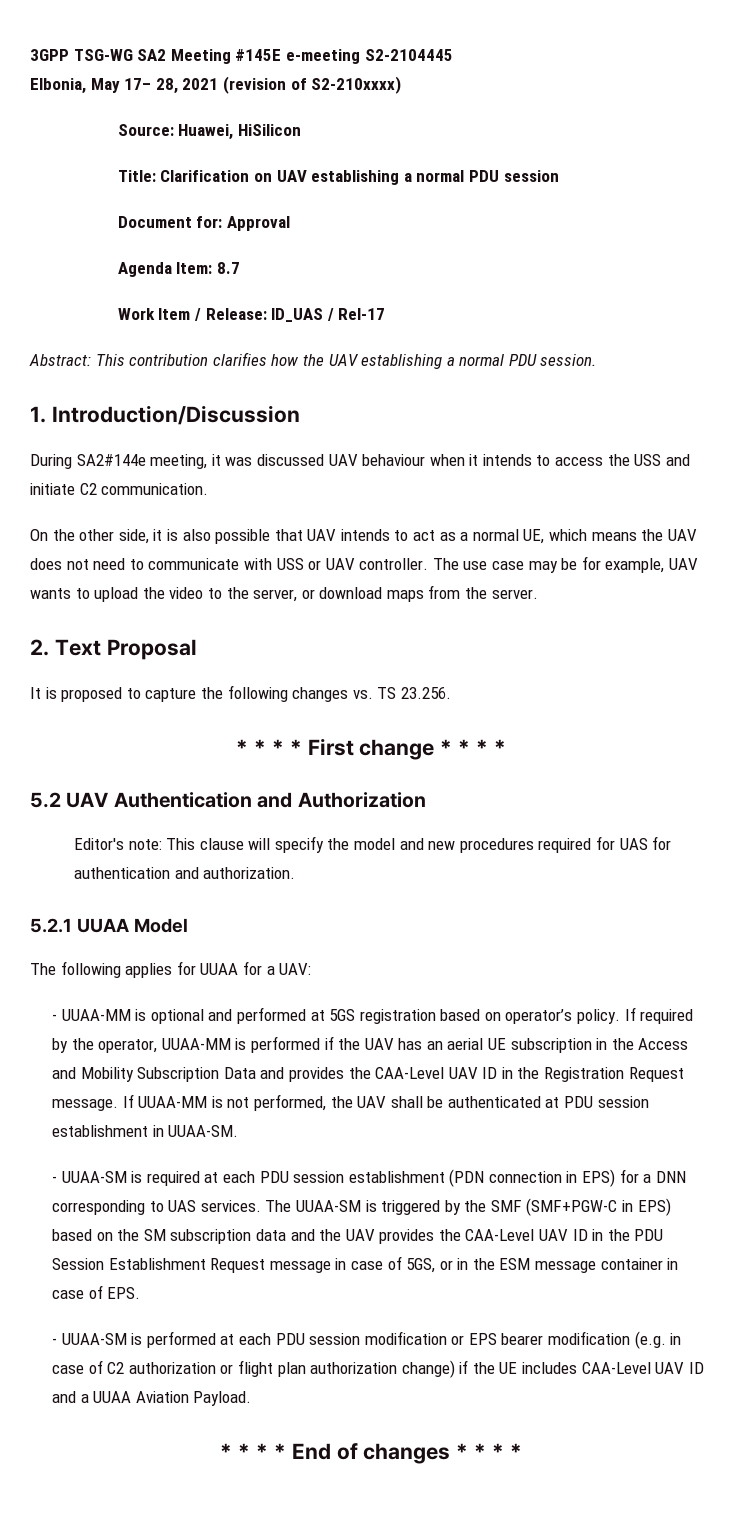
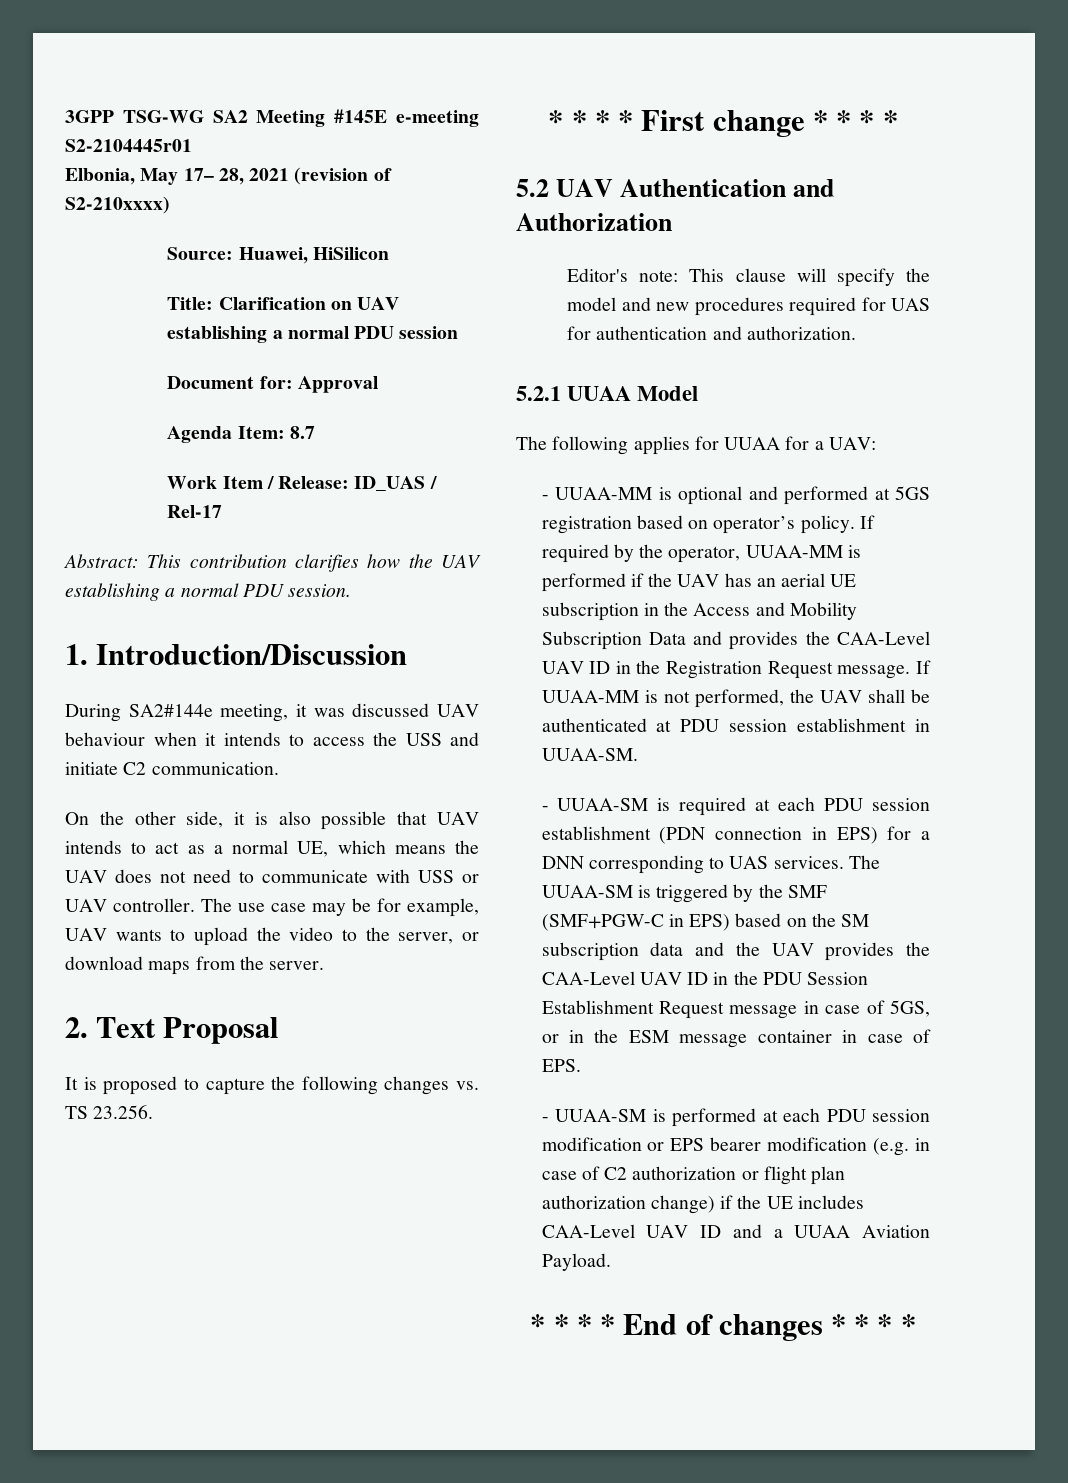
[364,49,453,61] S2-2104445 -> [65,139,192,152] S2-2104445r01

